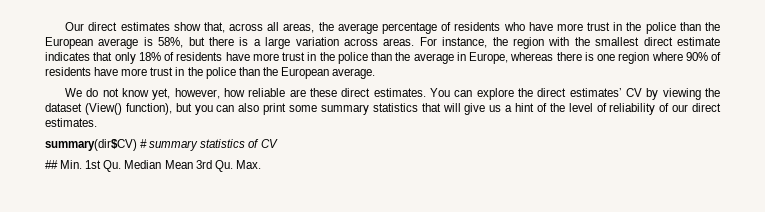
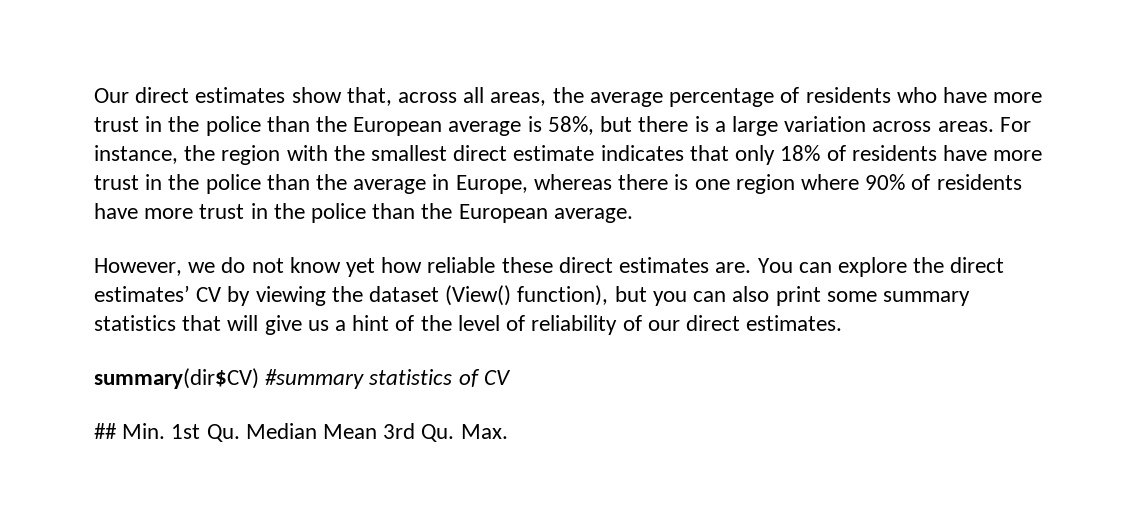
[65,88,83,97] We -> [94,258,216,276] However, we
[152,88,220,100] yet, however, -> [346,258,376,277] yet
[289,89,306,97] are -> (496, 265) none
[373,88,426,97] estimates. -> [619,257,752,273] estimates are.
[140,139,199,151] # summary -> [265,369,365,389] #summary

